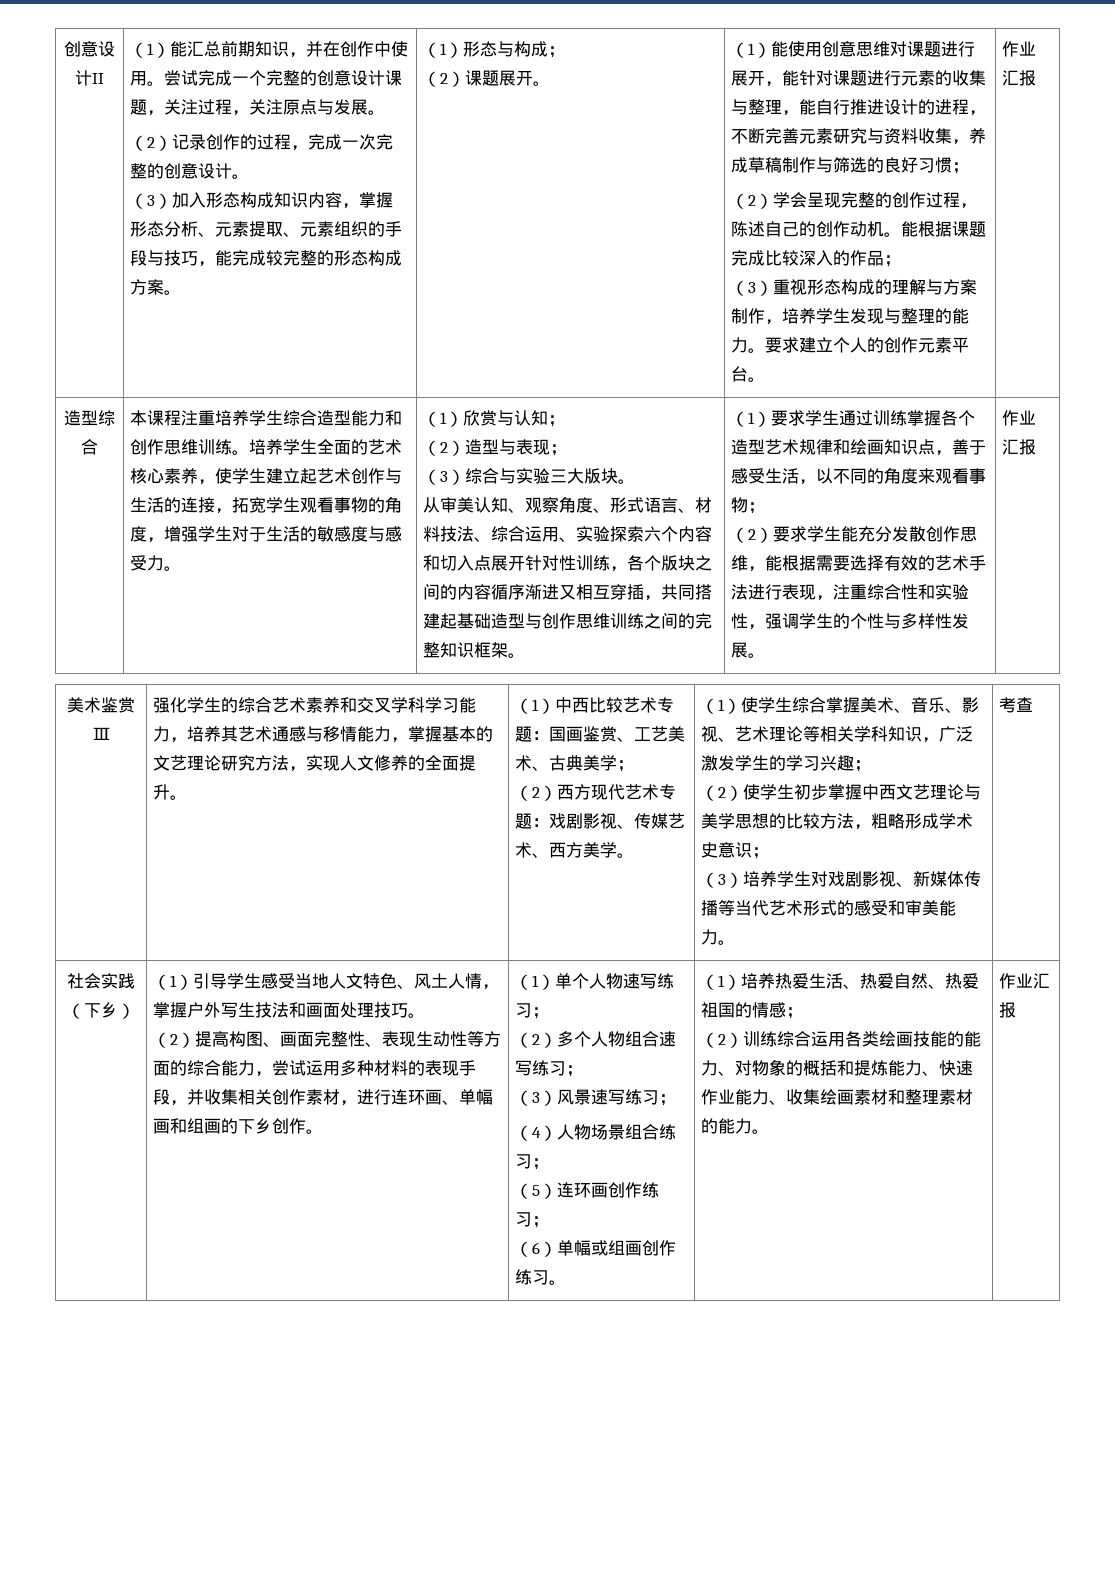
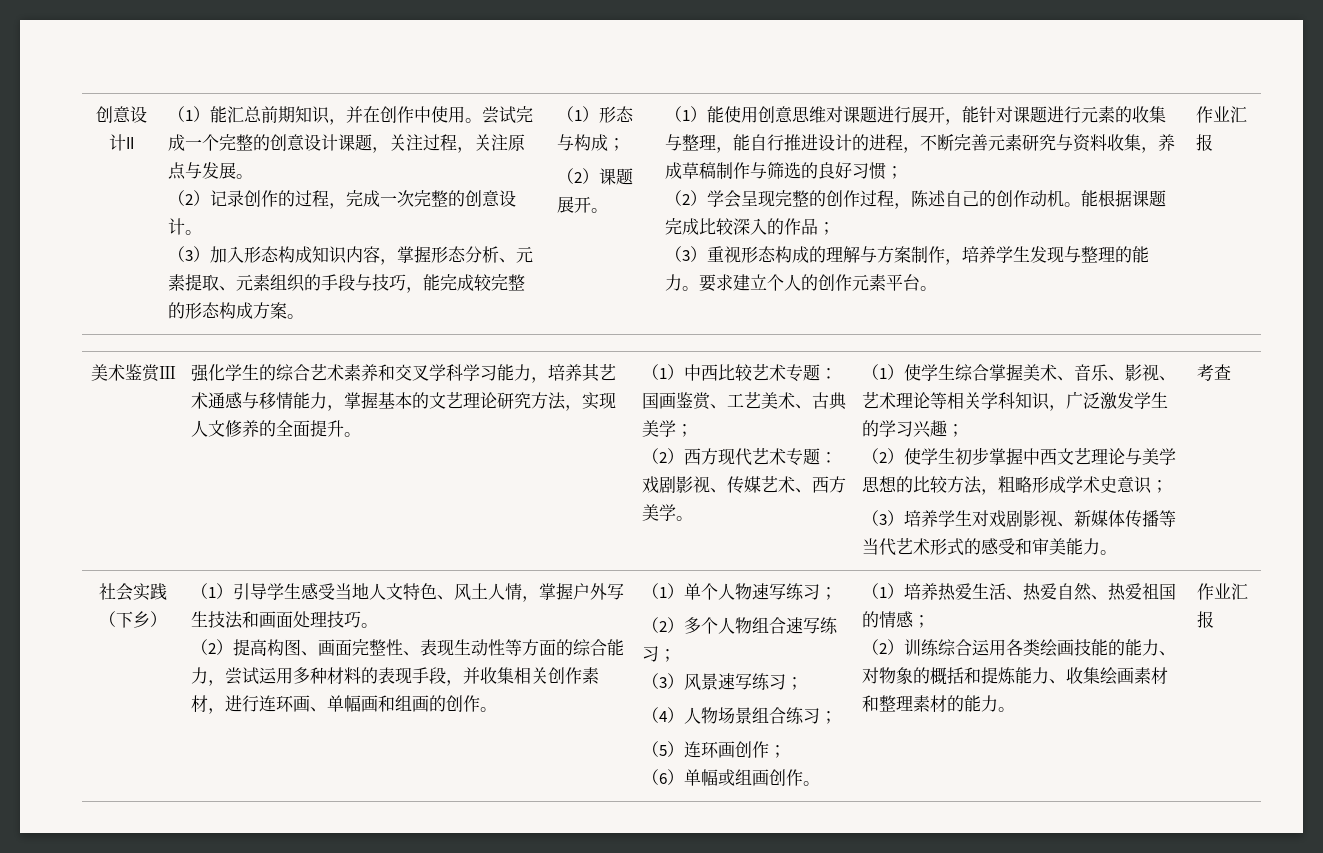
[64,410,115,426] [81,439,98,455] [130,410,403,426] [130,439,403,455] [130,468,403,485] [130,496,403,514] [130,526,403,543] [130,555,182,571] [423,410,566,427] [423,439,568,456] [423,468,636,485] [423,496,713,513] [423,526,713,542] [423,555,713,572] [423,584,713,601] [423,613,713,629] [423,642,526,658] [731,410,976,427] [731,439,987,456] [731,467,987,485] [731,497,766,514] [731,526,978,543] [731,555,987,572] [731,584,970,601] [731,613,970,630] [731,642,766,658] [1002,410,1037,426] [1002,439,1037,455] // 造型综合 | 本课程注重培养学生综合造型能力和创作思维训练。培养学生全面的艺术核心素养，使学生建立起艺术创作与生活的连接，拓宽学生观看事物的角度，增强学生对于生活的敏感度与感受力。 | （1）欣赏与认知； // （2）造型与表现； // （3）综合与实验三大版块。 // 从审美认知、观察角度、形式语言、材料技法、综合运用、实验探索六个内容和切入点展开针对性训练，各个版块之间的内容循序渐进又相互穿插，共同搭建起基础造型与创作思维训练之间的完整知识框架。 | （1）要求学生通过训练掌握各个造型艺术规律和绘画知识点，善于感受生活，以不同的角度来观看事物； // （2）要求学生能充分发散创作思维，能根据需要选择有效的艺术手法进行表现，注重综合性和实验性，强调学生的个性与多样性发展。 | 作业汇报 -> (1214, 142) none
[238,1118,273,1134] 下乡 -> (447, 703) none
[642,1182,660,1198] [515,1212,533,1227] 练习 -> (770, 749) none
[515,1269,550,1285] 练习 -> (804, 777) none
[939,1060,974,1076] [701,1089,787,1105] 快速作业能力、 -> (1067, 681) none

